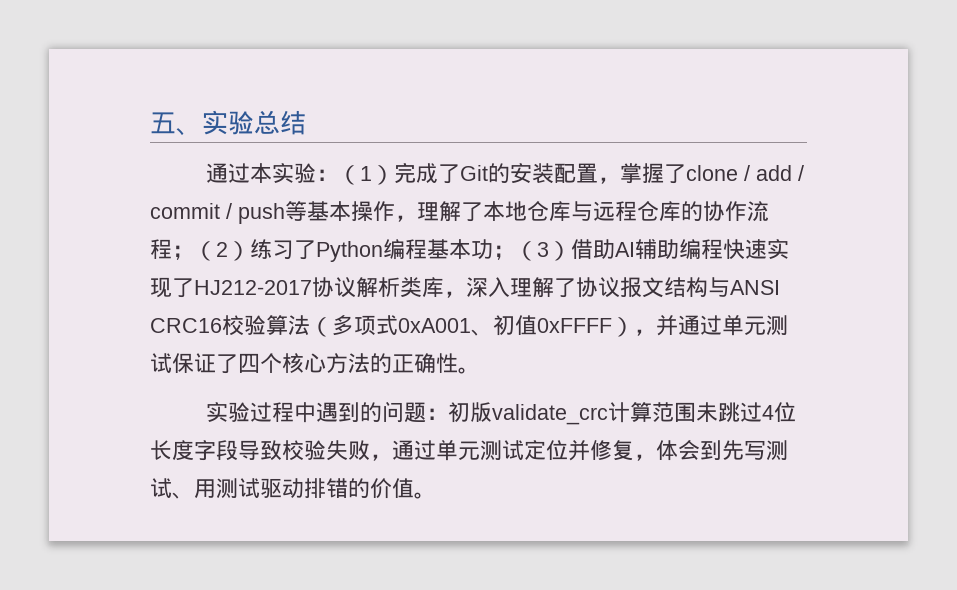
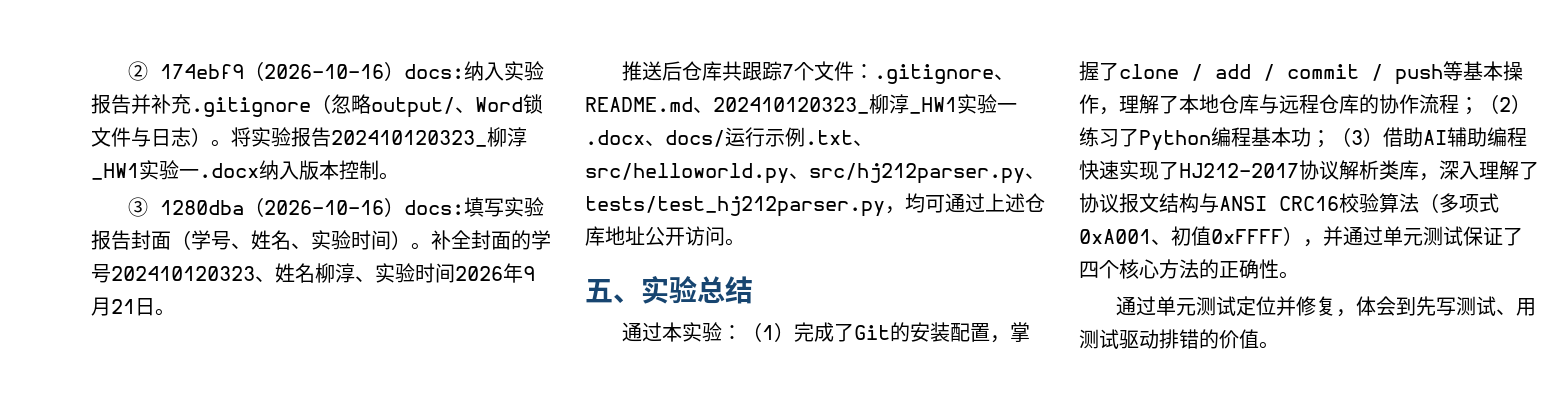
(150, 123) none -> [128,61,545,81] [91,94,543,118] [91,127,527,147] [91,160,399,180] [128,197,545,217] [91,230,551,250] [91,263,535,283] [91,297,175,316] [622,61,1015,84] [585,94,1017,114] [585,127,873,147] [585,163,1045,184] [585,193,1045,217] [585,226,745,246] ② 174ebf9（2026-10-16）docs:纳入实验报告并补充.gitignore（忽略output/、Word锁文件与日志）。将实验报告202410120323_柳淳_HW1实验一.docx纳入版本控制。 // ③ 1280dba（2026-10-16）docs:填写实验报告封面（学号、姓名、实验时间）。补全封面的学号202410120323、姓名柳淳、实验时间2026年9月21日。 // 推送后仓库共跟踪7个文件：.gitignore、README.md、202410120323_柳淳_HW1实验一.docx、docs/运行示例.txt、src/helloworld.py、src/hj212parser.py、tests/test_hj212parser.py，均可通过上述仓库地址公开访问。 //
[205,401,796,425] [150,440,392,461] 实验过程中遇到的问题：初版validate_crc计算范围未跳过4位长度字段导致校验失败， -> (1299, 275) none

